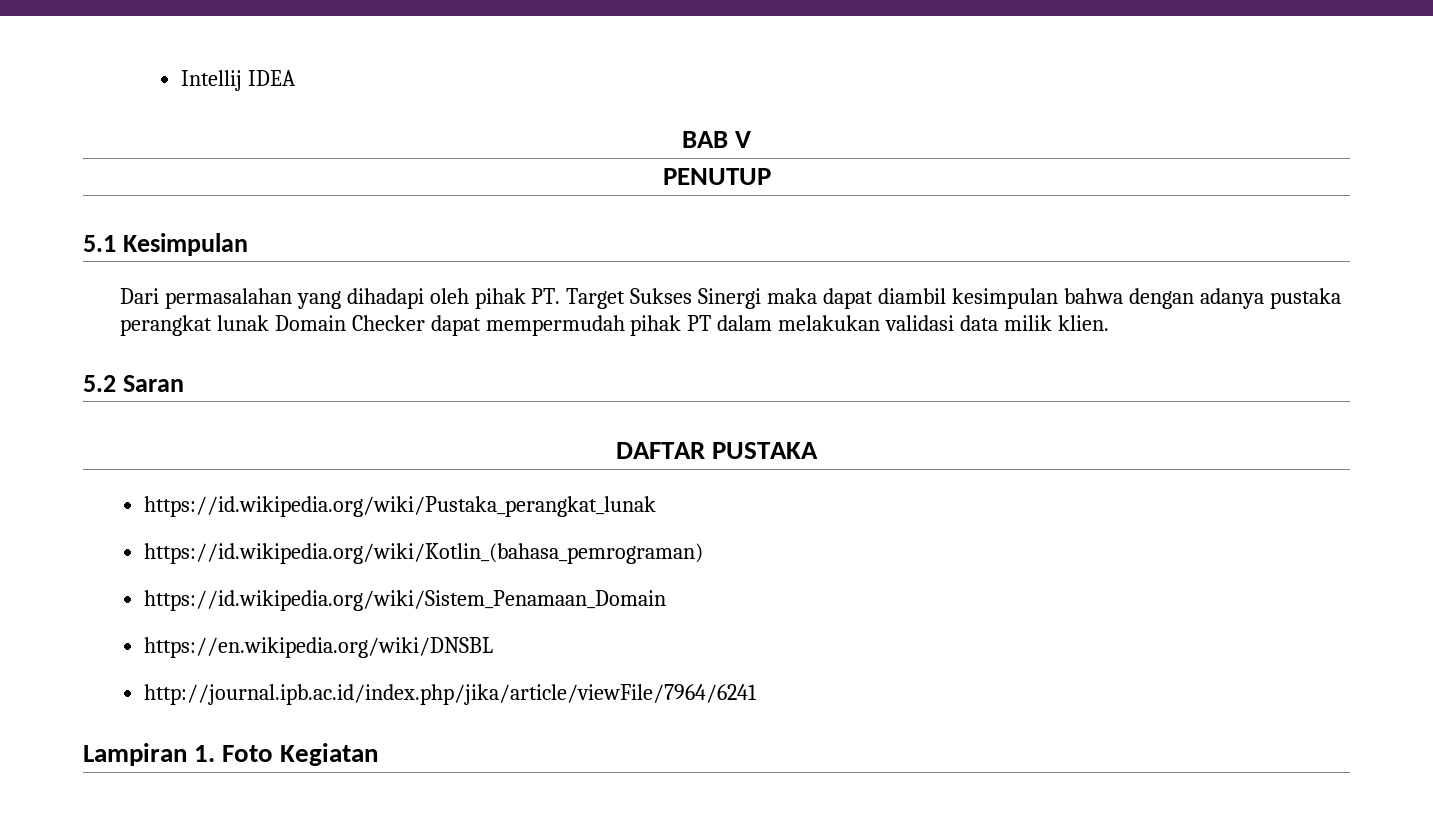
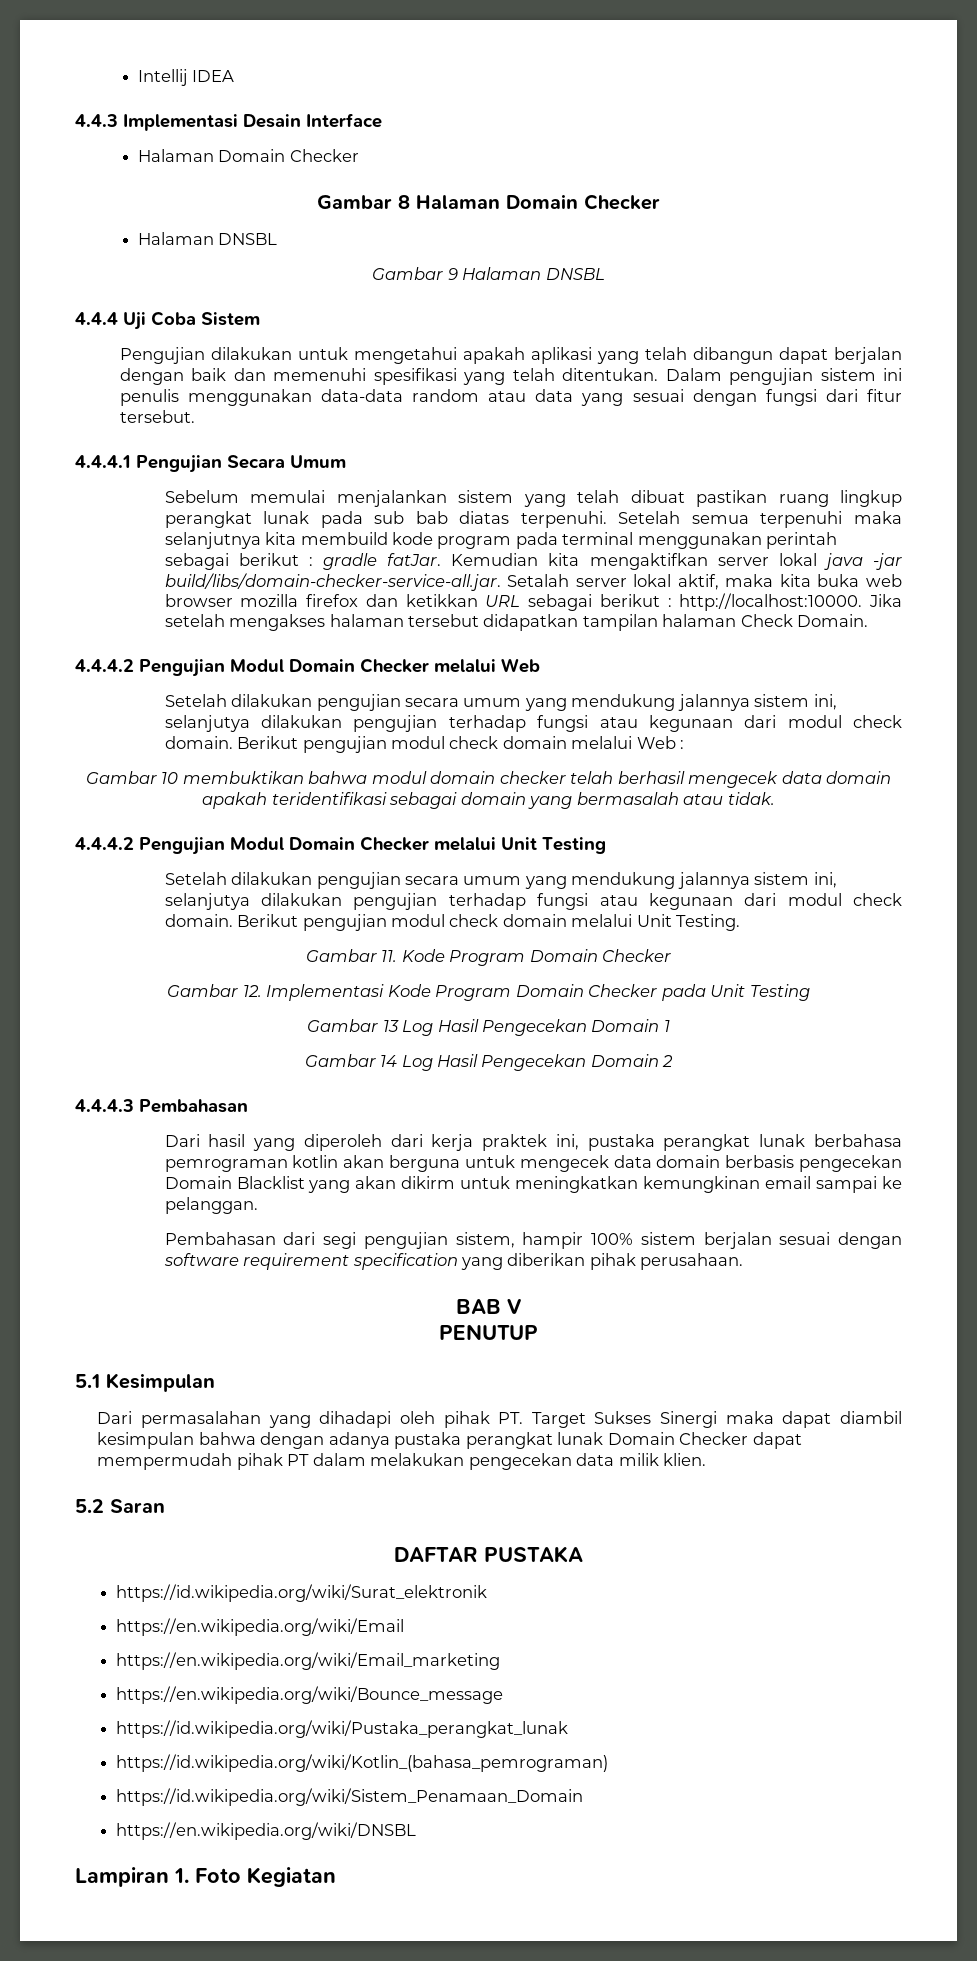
(296, 78) none -> [75,113,382,131] [137,149,359,162] [317,194,660,210] [137,232,278,245] [372,267,605,280] [75,311,260,330] [119,347,903,364] [119,368,903,385] [119,389,902,406] [119,410,195,423] [75,455,346,473] [164,490,902,507] [164,511,902,528] [164,532,838,549] [164,553,902,570] [164,573,903,591] [164,593,903,611] [164,614,869,631] [75,658,540,677] [164,694,837,711] [164,715,902,732] [164,736,685,753] [85,771,892,788] [202,792,775,809] [75,836,606,855] [164,872,837,889] [164,893,902,910] [164,914,741,931] [305,949,672,966] [167,984,810,1001] [307,1019,670,1036] [304,1054,674,1071] [75,1099,248,1113] [164,1134,903,1151] [164,1155,902,1172] [164,1176,902,1193] [164,1197,258,1214] [164,1232,903,1249] [163,1253,744,1270] // 4.4.3 Implementasi Desain Interface // Halaman Domain Checker // Gambar 8 Halaman Domain Checker // Halaman DNSBL // Gambar 9 Halaman DNSBL // 4.4.4 Uji Coba Sistem // Pengujian dilakukan untuk mengetahui apakah aplikasi yang telah dibangun dapat berjalan dengan baik dan memenuhi spesifikasi yang telah ditentukan. Dalam pengujian sistem ini penulis menggunakan data-data random atau data yang sesuai dengan fungsi dari fitur tersebut. // 4.4.4.1 Pengujian Secara Umum // Sebelum memulai menjalankan sistem yang telah dibuat pastikan ruang lingkup perangkat lunak pada sub bab diatas terpenuhi. Setelah semua terpenuhi maka selanjutnya kita membuild kode program pada terminal menggunakan perintah sebagai berikut : gradle fatJar. Kemudian kita mengaktifkan server lokal java -jar build/libs/domain-checker-service-all.jar. Setalah server lokal aktif, maka kita buka web browser mozilla firefox dan ketikkan URL sebagai berikut : http://localhost:10000. Jika setelah mengakses halaman tersebut didapatkan tampilan halaman Check Domain. // 4.4.4.2 Pengujian Modul Domain Checker melalui Web // Setelah dilakukan pengujian secara umum yang mendukung jalannya sistem ini, selanjutya dilakukan pengujian terhadap fungsi atau kegunaan dari modul check domain. Berikut pengujian modul check domain melalui Web : // Gambar 10 membuktikan bahwa modul domain checker telah berhasil mengecek data domain apakah teridentifikasi sebagai domain yang bermasalah atau tidak. // 4.4.4.2 Pengujian Modul Domain Checker melalui Unit Testing // Setelah dilakukan pengujian secara umum yang mendukung jalannya sistem ini, selanjutya dilakukan pengujian terhadap fungsi atau kegunaan dari modul check domain. Berikut pengujian modul check domain melalui Unit Testing. // Gambar 11. Kode Program Domain Checker // Gambar 12. Implementasi Kode Program Domain Checker pada Unit Testing // Gambar 13 Log Hasil Pengecekan Domain 1 // Gambar 14 Log Hasil Pengecekan Domain 2 // 4.4.4.3 Pembahasan // Dari hasil yang diperoleh dari kerja praktek ini, pustaka perangkat lunak berbahasa pemrograman kotlin akan berguna untuk mengecek data domain berbasis pengecekan Domain Blacklist yang akan dikirm untuk meningkatkan kemungkinan email sampai ke pelanggan. // Pembahasan dari segi pengujian sistem, hampir 100% sistem berjalan sesuai dengan software requirement specification yang diberikan pihak perusahaan.
[885,315,955,331] validasi -> [468,1453,572,1470] pengecekan
(819, 450) none -> [115,1584,487,1602] [115,1618,404,1636] [115,1652,500,1670] [115,1686,503,1704] // https://id.wikipedia.org/wiki/Surat_elektronik // https://en.wikipedia.org/wiki/Email // https://en.wikipedia.org/wiki/Email_marketing // https://en.wikipedia.org/wiki/Bounce_message
[144,684,758,705] // http://journal.ipb.ac.id/index.php/jika/article/viewFile/7964/6241 -> (416, 1831) none

